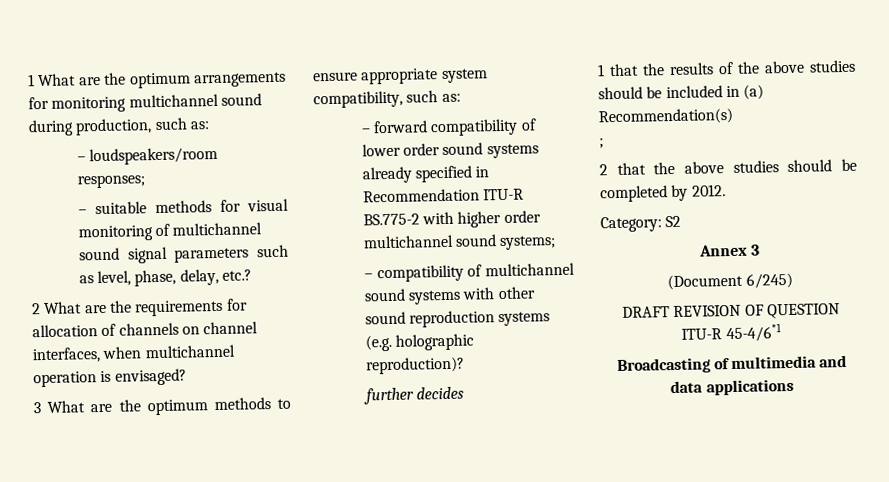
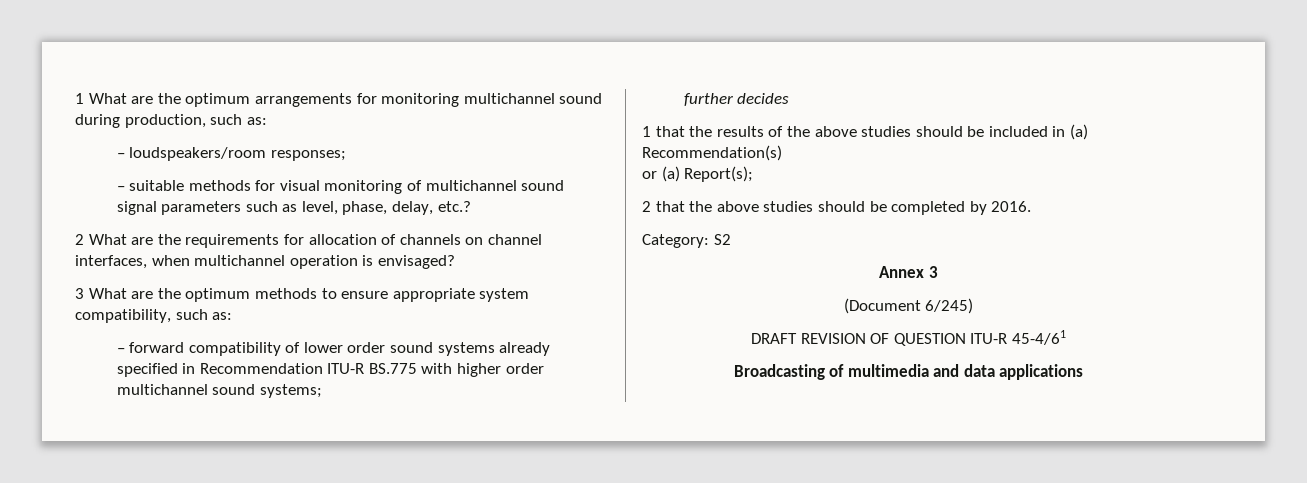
[362,213,420,226] BS.775-2 -> [368,363,417,374] BS.775
[363,262,575,283] [363,286,536,305] [364,310,551,328] [364,333,475,352] [365,356,465,375] // – compatibility of multichannel sound systems with other sound reproduction systems (e.g. holographic reproduction)? -> (322, 391) none
[599,138,604,149] ; -> [642,166,754,182] or (a) Report(s);
[691,184,726,197] 2012. -> [991,201,1032,212] 2016.
[725,323,782,343] 45-4/6*1 -> [1011,330,1066,345] 45-4/61

